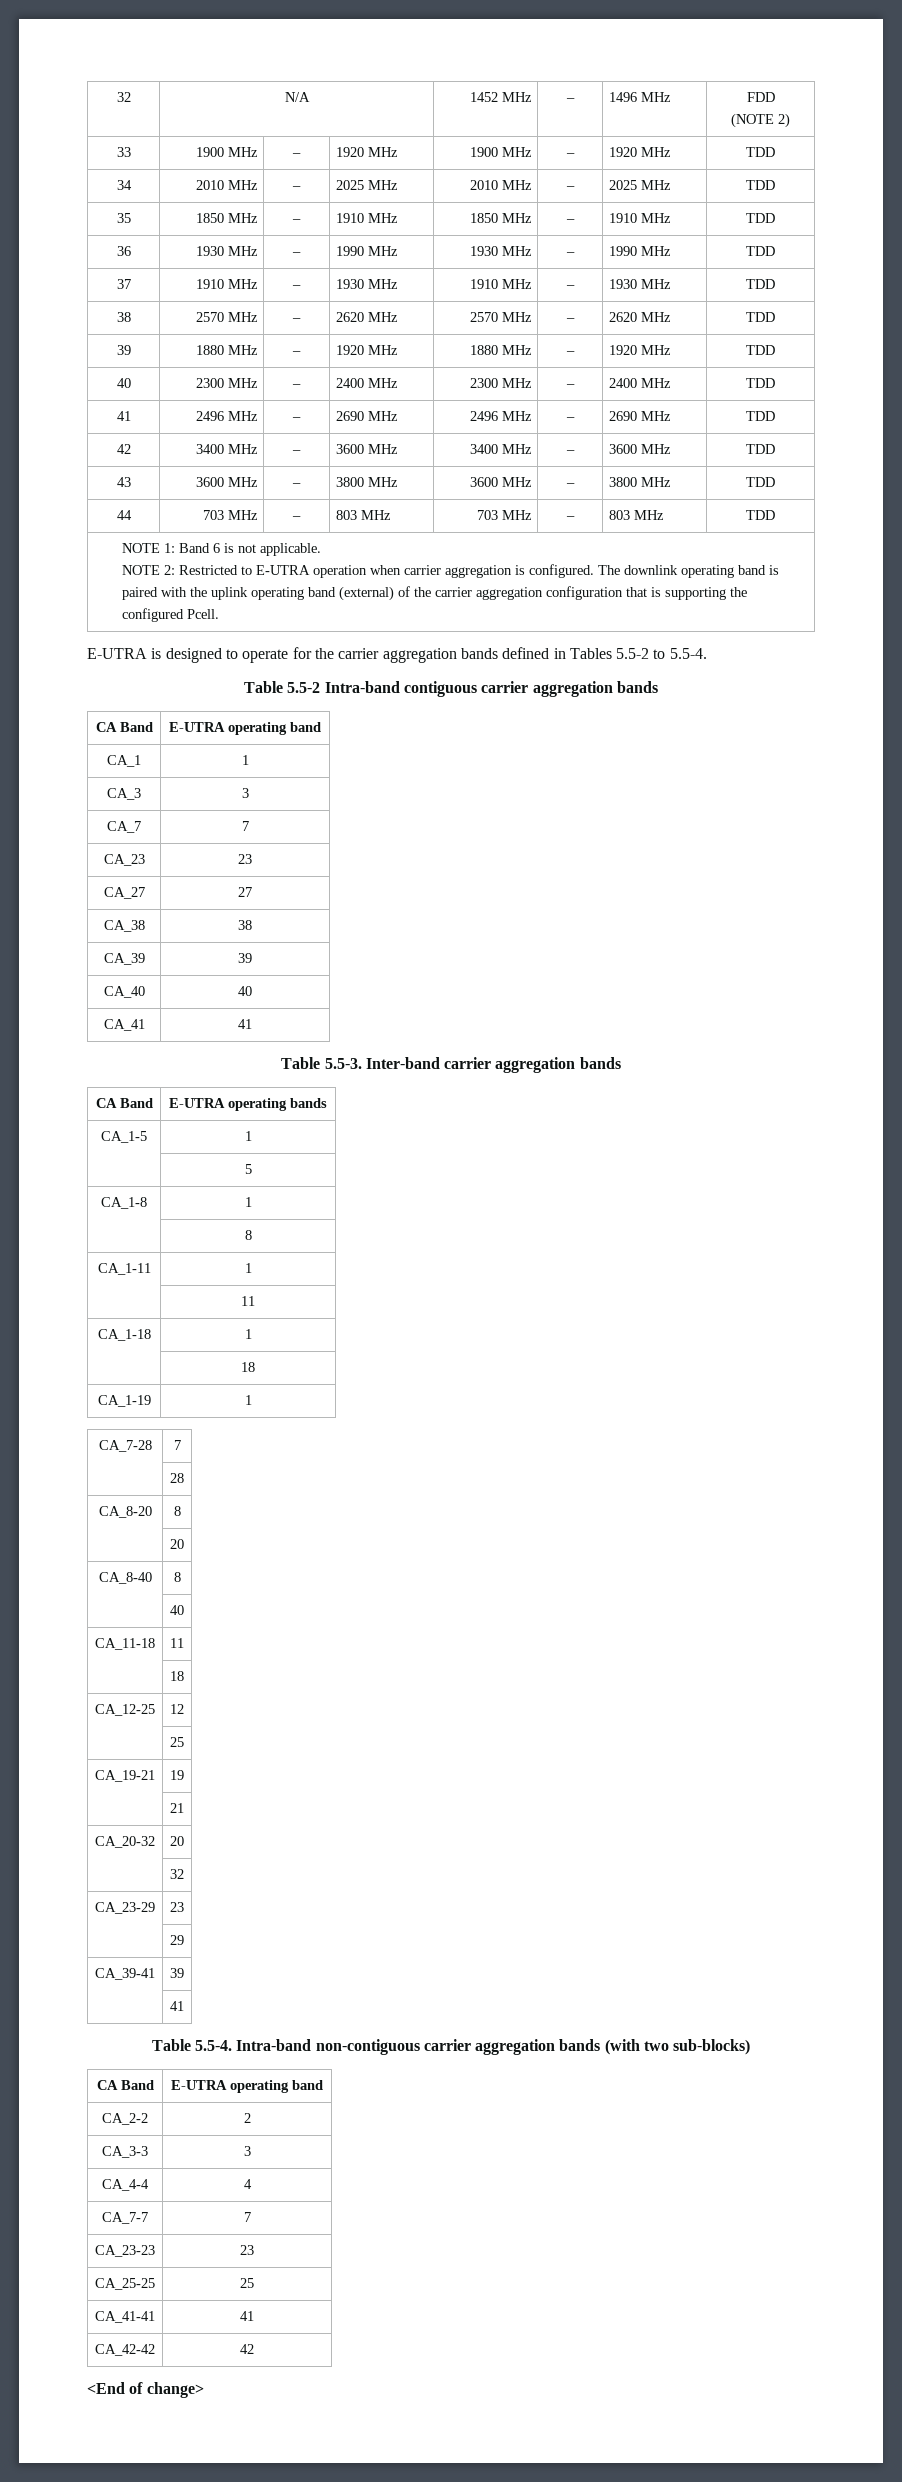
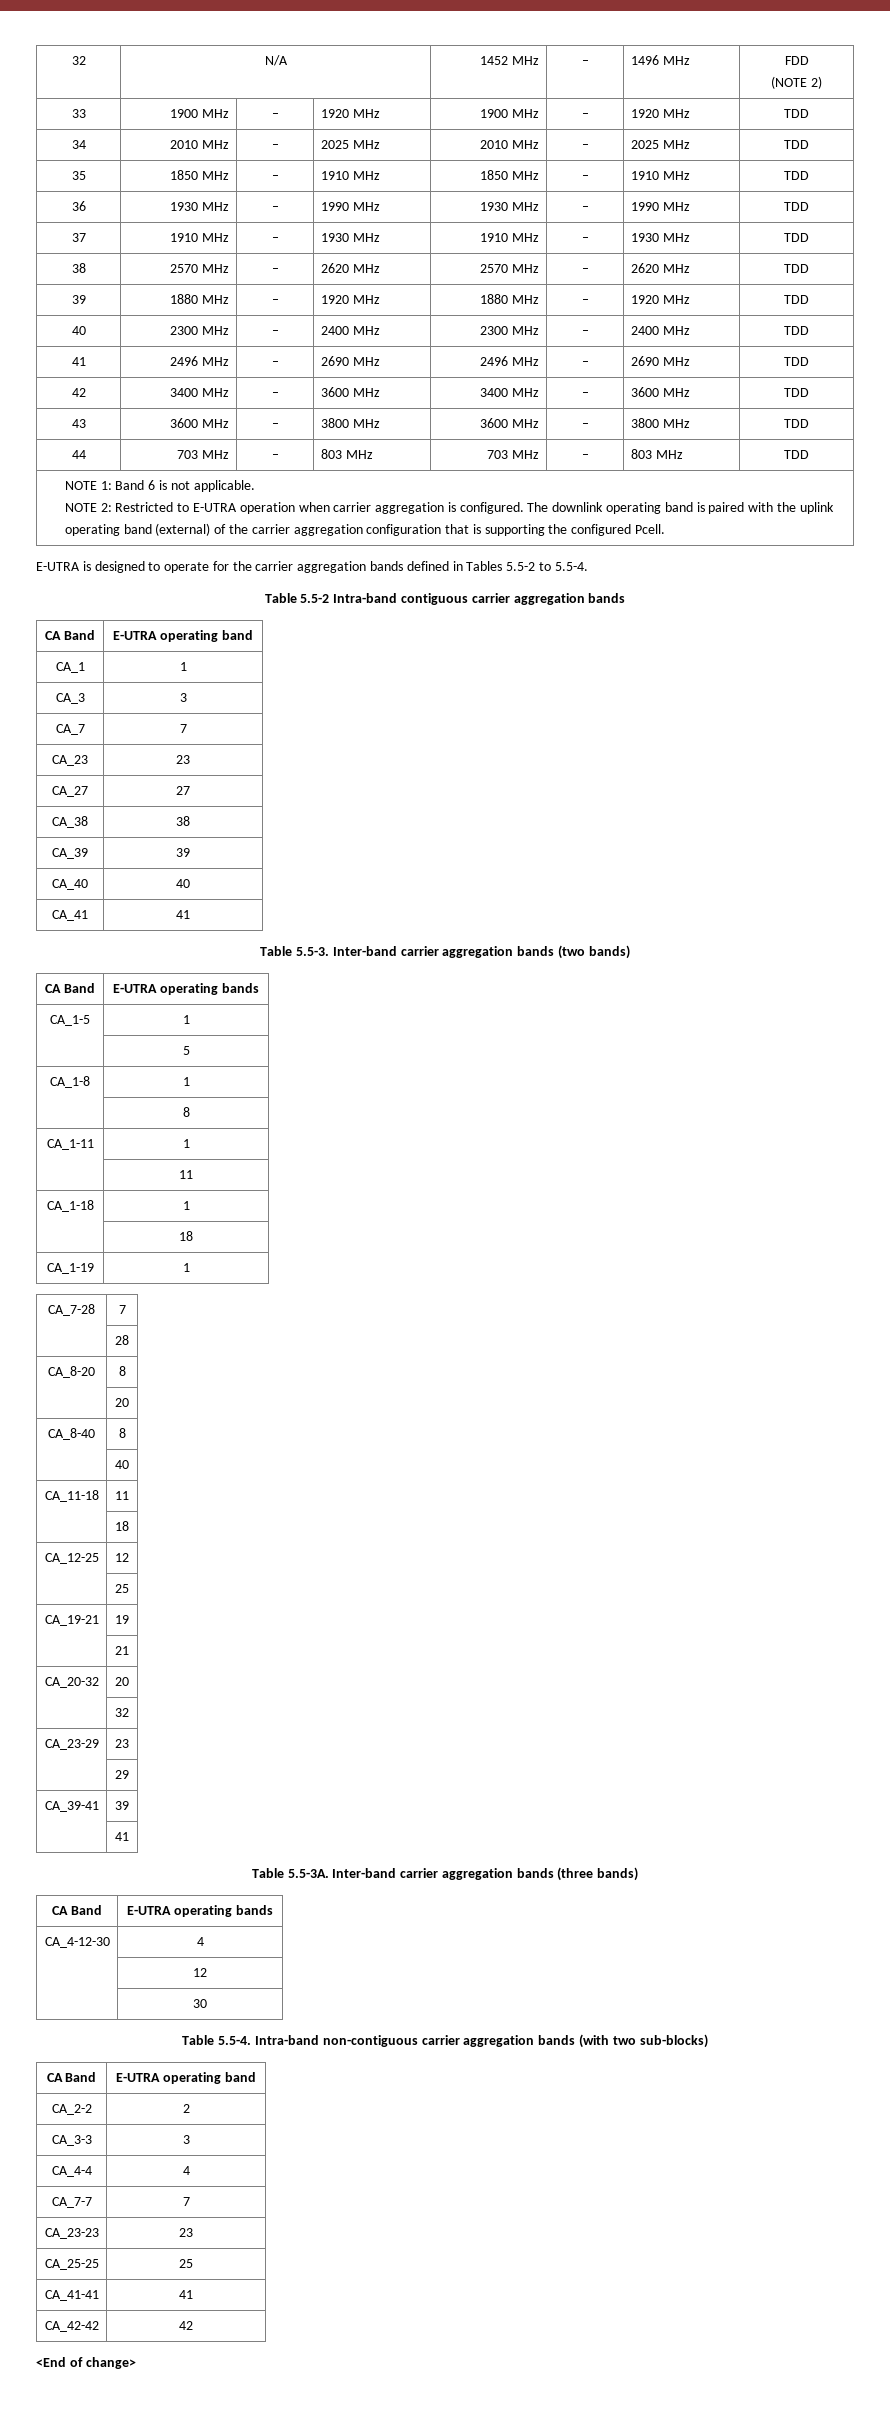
(621, 1063) none -> [557,945,630,959] (two bands)
(184, 2006) none -> [251,1867,639,1881] [52,1905,102,1915] [127,1905,273,1917] [44,1937,110,1948] [196,1937,204,1946] [193,1968,207,1977] [193,1999,207,2008] // Table 5.5-3A. Inter-band carrier aggregation bands (three bands) // CA Band | E-UTRA operating bands // CA_4-12-30 | 4 // | 12 // | 30

